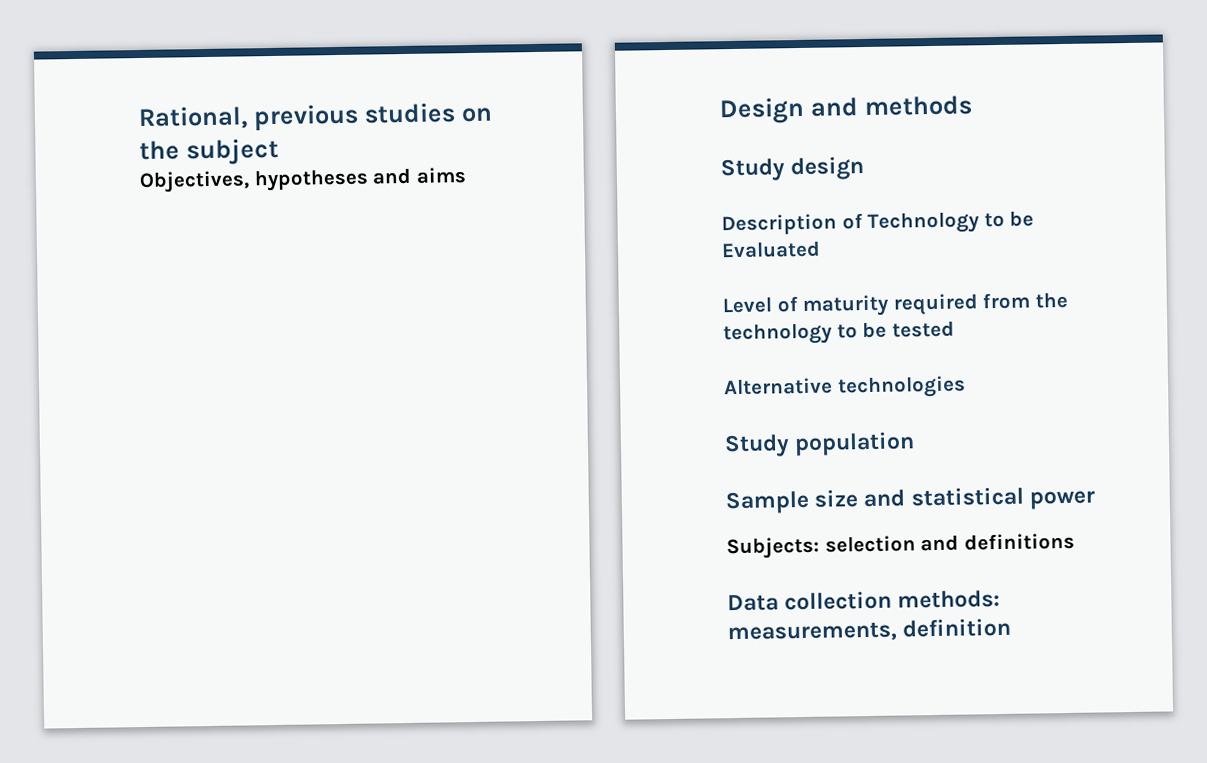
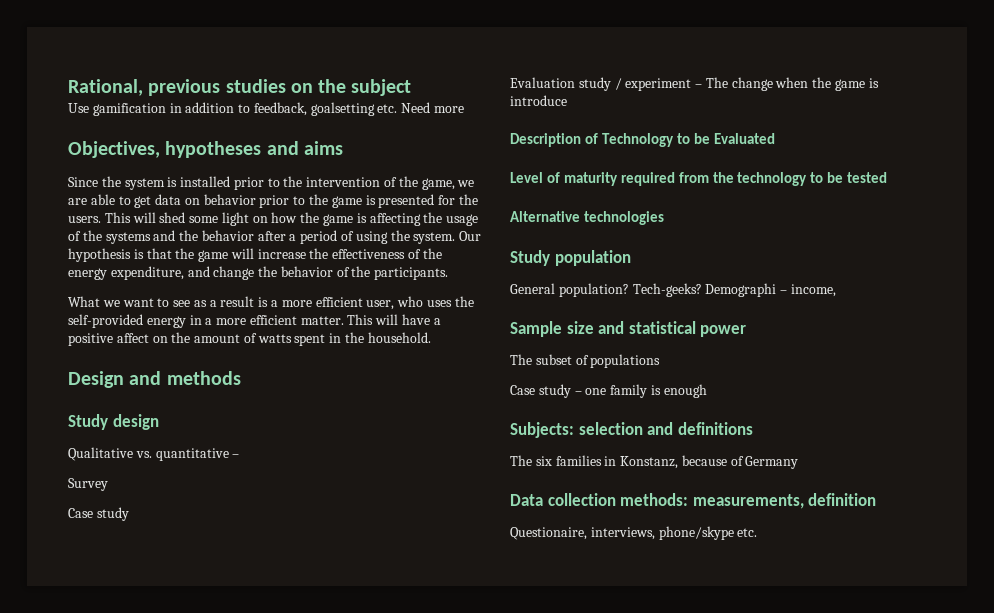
[139,167,466,194] Objectives, hypotheses and aims -> [68,102,465,116] [68,141,343,158] [68,176,475,190] [68,194,478,208] [68,212,479,226] [68,230,482,244] [68,248,442,262] [68,266,449,280] [68,296,474,310] [68,314,441,328] [68,332,431,346] Use gamification in addition to feedback, goalsetting etc. Need more // Objectives, hypotheses and aims // Since the system is installed prior to the intervention of the game, we are able to get data on behavior prior to the game is presented for the users. This will shed some light on how the game is affecting the usage of the systems and the behavior after a period of using the system. Our hypothesis is that the game will increase the effectiveness of the energy expenditure, and change the behavior of the participants. // What we want to see as a result is a more efficient user, who uses the self-provided energy in a more efficient matter. This will have a positive affect on the amount of watts spent in the household.
(865, 168) none -> [68,447,240,461] [68,478,108,491] [68,507,129,521] [510,77,879,91] [510,95,567,106] // Qualitative vs. quantitative – // Survey // Case study // Evaluation study / experiment – The change when the game is introduce
(916, 444) none -> [510,283,836,297] // General population? Tech-geeks? Demographi – income,
[726,532,1075,560] Subjects: selection and definitions -> [510,354,661,368] [510,384,707,398] [510,422,753,438] [510,455,799,469] The subset of populations // Case study – one family is enough // Subjects: selection and definitions // The six families in Konstanz, because of Germany
(1012, 627) none -> [510,526,758,540] // Questionaire, interviews, phone/skype etc.

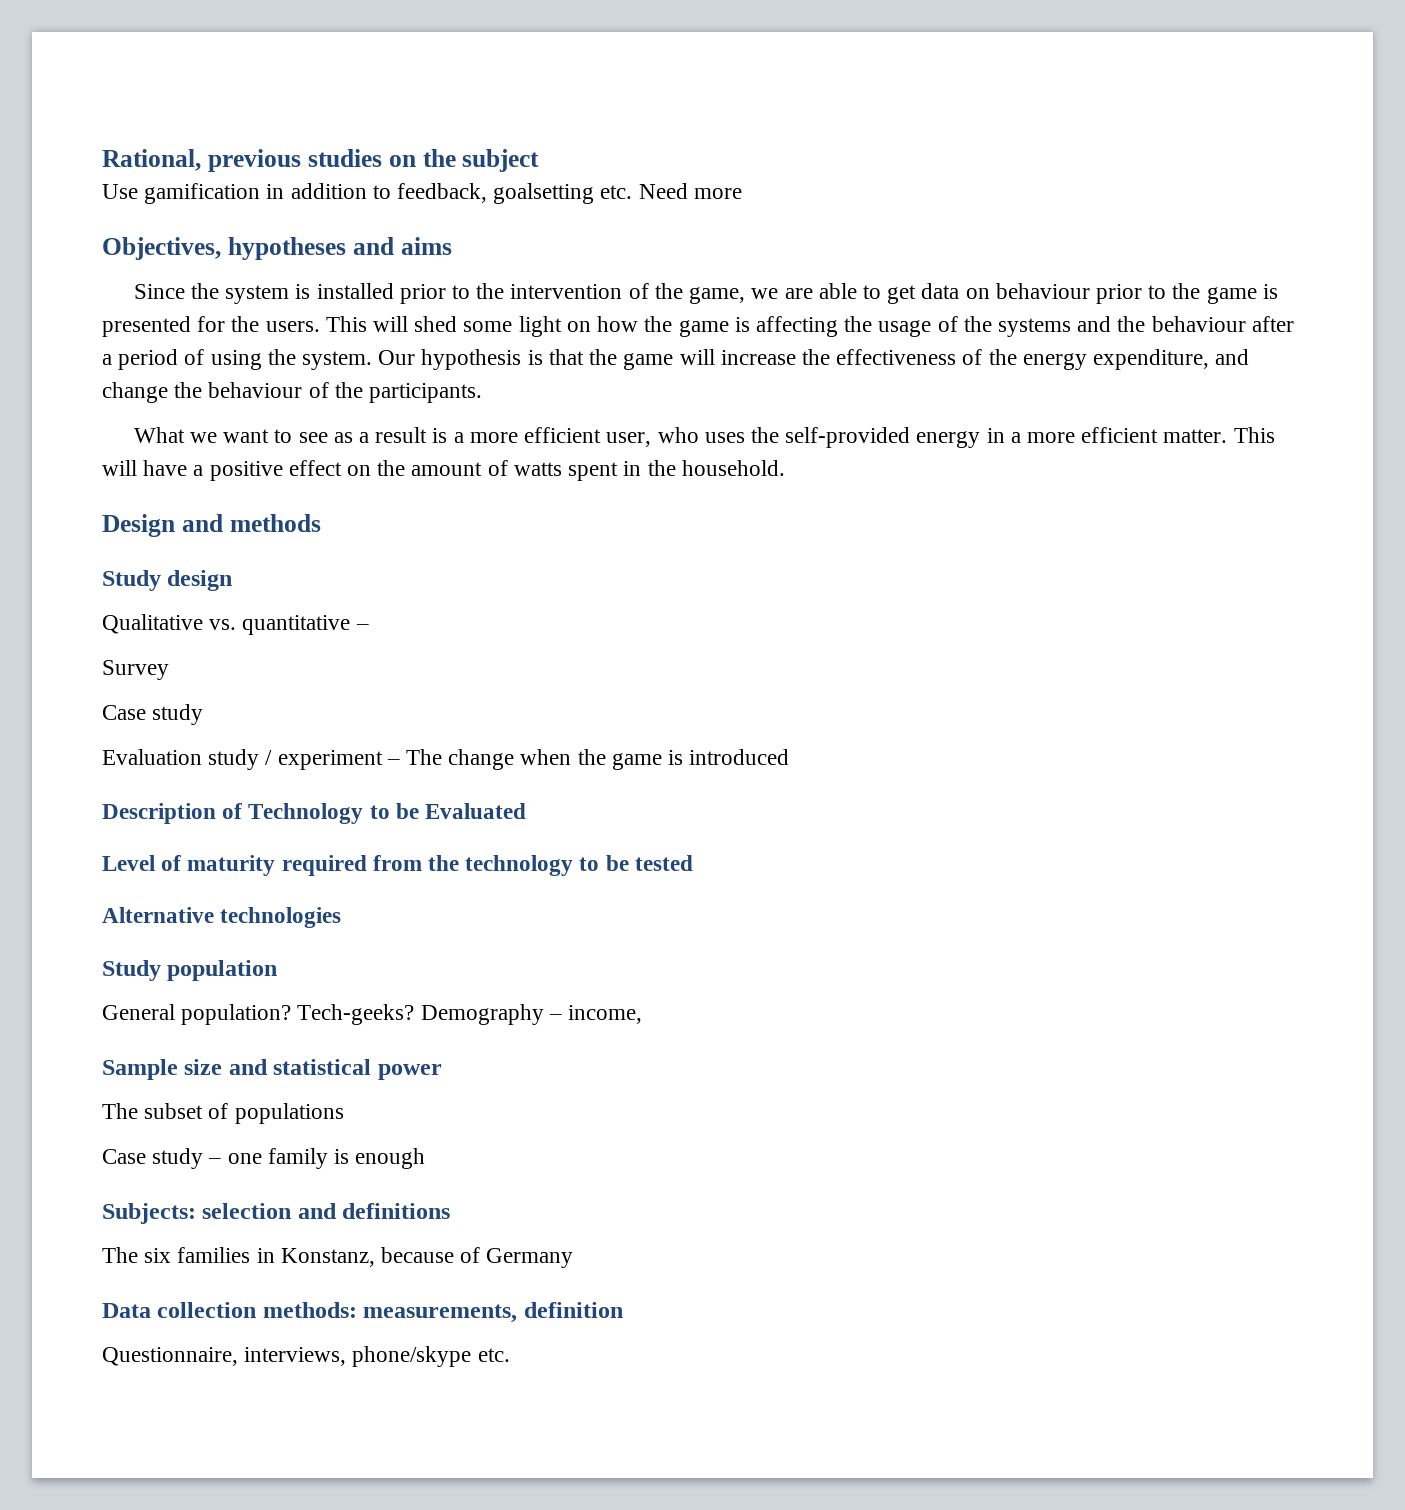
[203,194,256,205] behavior -> [995,283,1090,299] behaviour
[201,230,254,241] behavior -> [1151,316,1246,332] behaviour
[280,266,333,277] behavior -> [208,382,303,398] behaviour
[116,333,149,343] affect -> [288,460,342,476] effect
[510,95,567,106] introduce -> [689,749,790,765] introduced
[705,283,777,297] Demographi -> [420,1004,544,1025] Demography
[510,527,587,540] Questionaire, -> [102,1347,238,1366] Questionnaire,

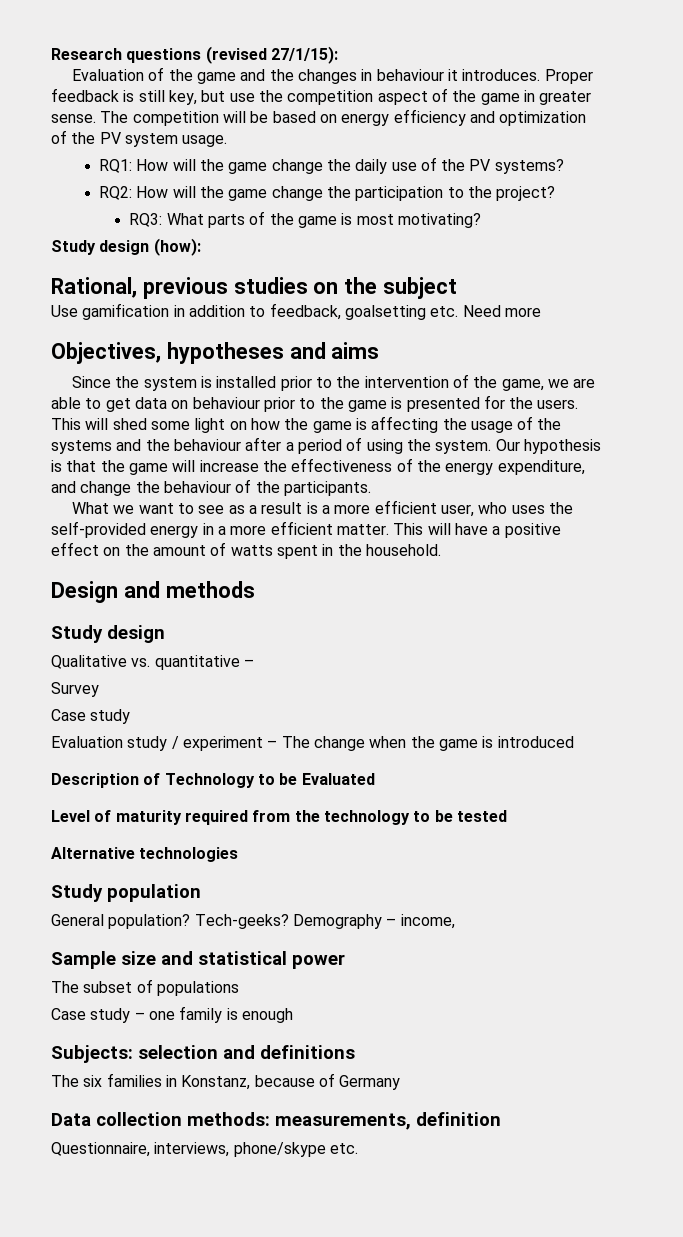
(102, 160) none -> [51,46,338,64] [72,67,593,84] [51,88,592,105] [51,109,587,126] [51,130,228,147] [98,157,564,174] [98,186,556,201] [129,211,481,228] [51,238,201,256] Research questions (revised 27/1/15): // Evaluation of the game and the changes in behaviour it introduces. Proper feedback is still key, but use the competition aspect of the game in greater sense. The competition will be based on energy efficiency and optimization of the PV system usage. // RQ1: How will the game change the daily use of the PV systems? // RQ2: How will the game change the participation to the project? // RQ3: What parts of the game is most motivating? // Study design (how): //

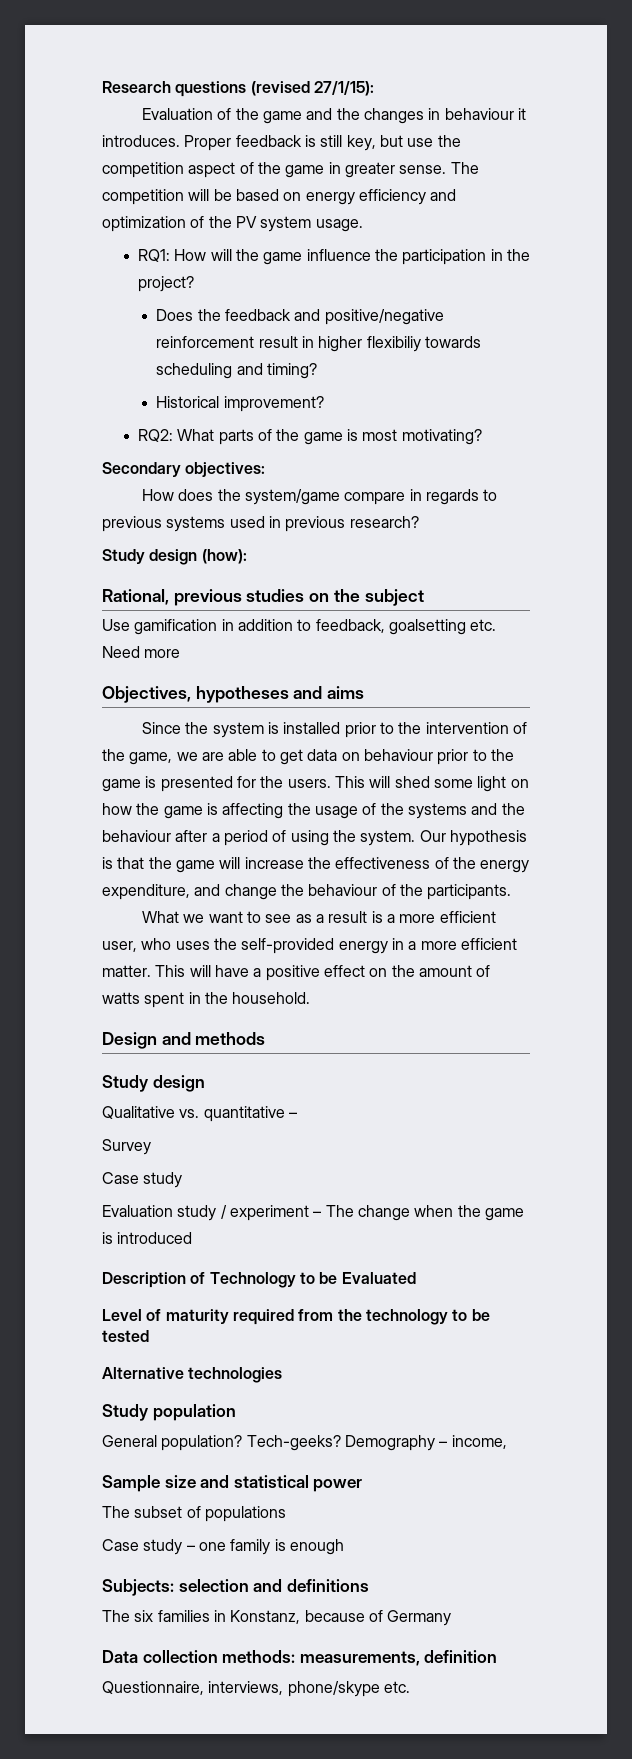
[271,157,564,174] [98,186,323,201] change the daily use of the PV systems? // RQ2: How will the game change -> [306,249,371,261] influence
[447,187,464,198] to -> [490,249,503,261] in
[129,213,163,227] RQ3: -> [156,309,444,325] [156,336,481,352] [156,363,318,379] [156,396,324,412] [137,429,173,442] Does the feedback and positive/negative reinforcement result in higher flexibiliy towards scheduling and timing? // Historical improvement? // RQ2:
(481, 220) none -> [102,462,266,477] [142,489,498,505] [102,516,419,532] // Secondary objectives: // How does the system/game compare in regards to previous systems used in previous research?

